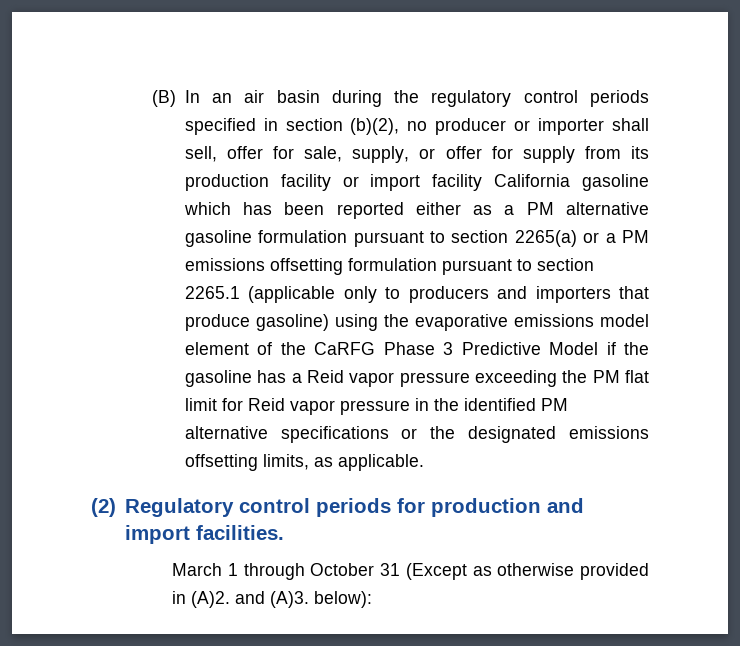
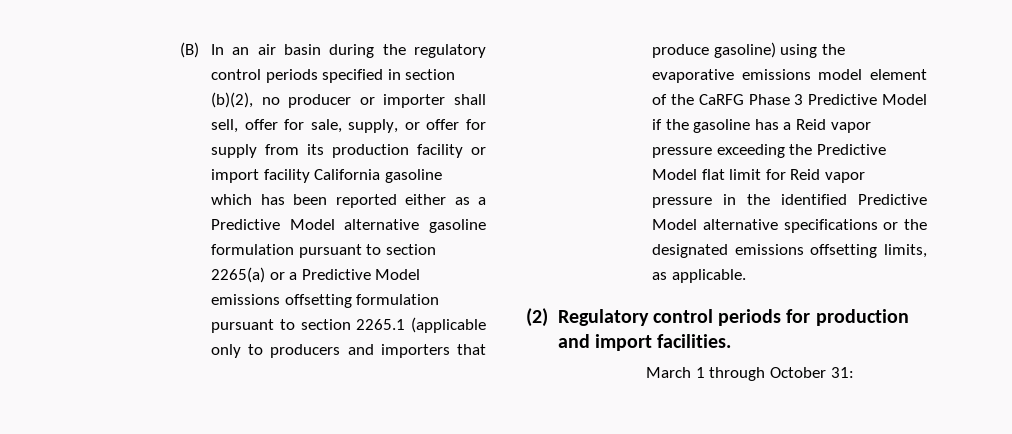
[526,202,554,215] PM -> [211,219,335,230] Predictive Model
[621,230,649,243] PM -> [301,269,421,280] Predictive Model
[592,370,620,383] PM -> [816,144,886,155] [652,169,698,180] Predictive Model
[540,398,568,411] PM -> [858,194,927,205] [652,219,698,230] Predictive Model
[380,563,649,580] [172,591,373,608] 31 (Except as otherwise provided in (A)2. and (A)3. below): -> [830,367,854,378] 31:

